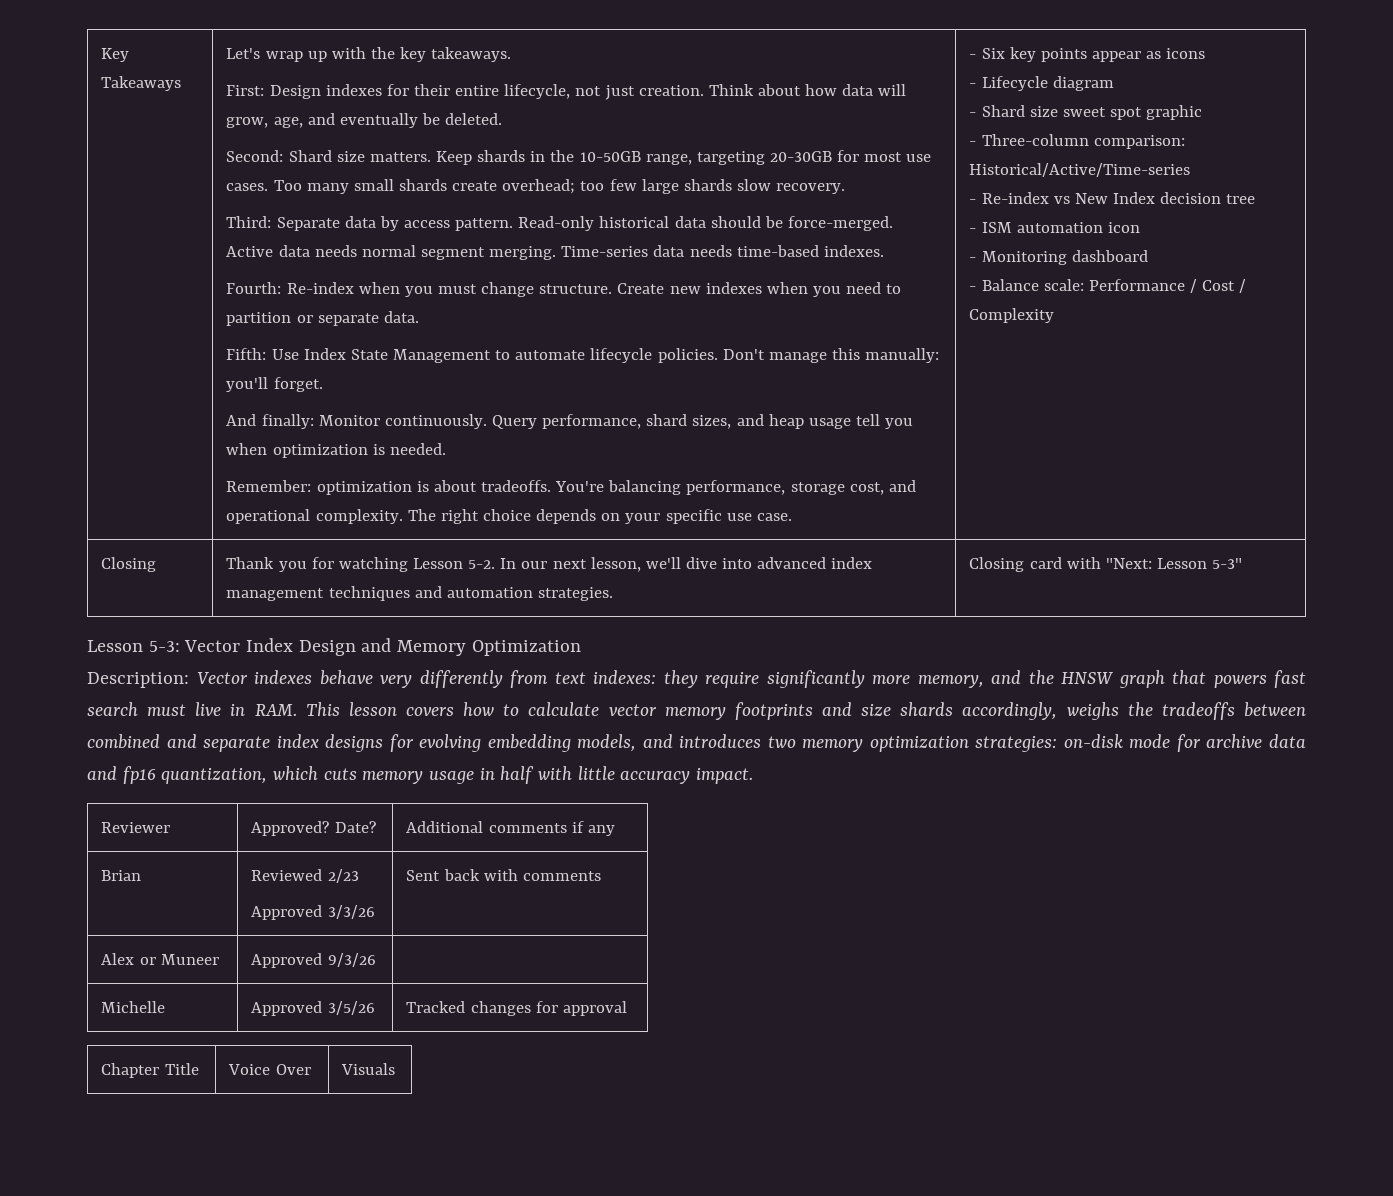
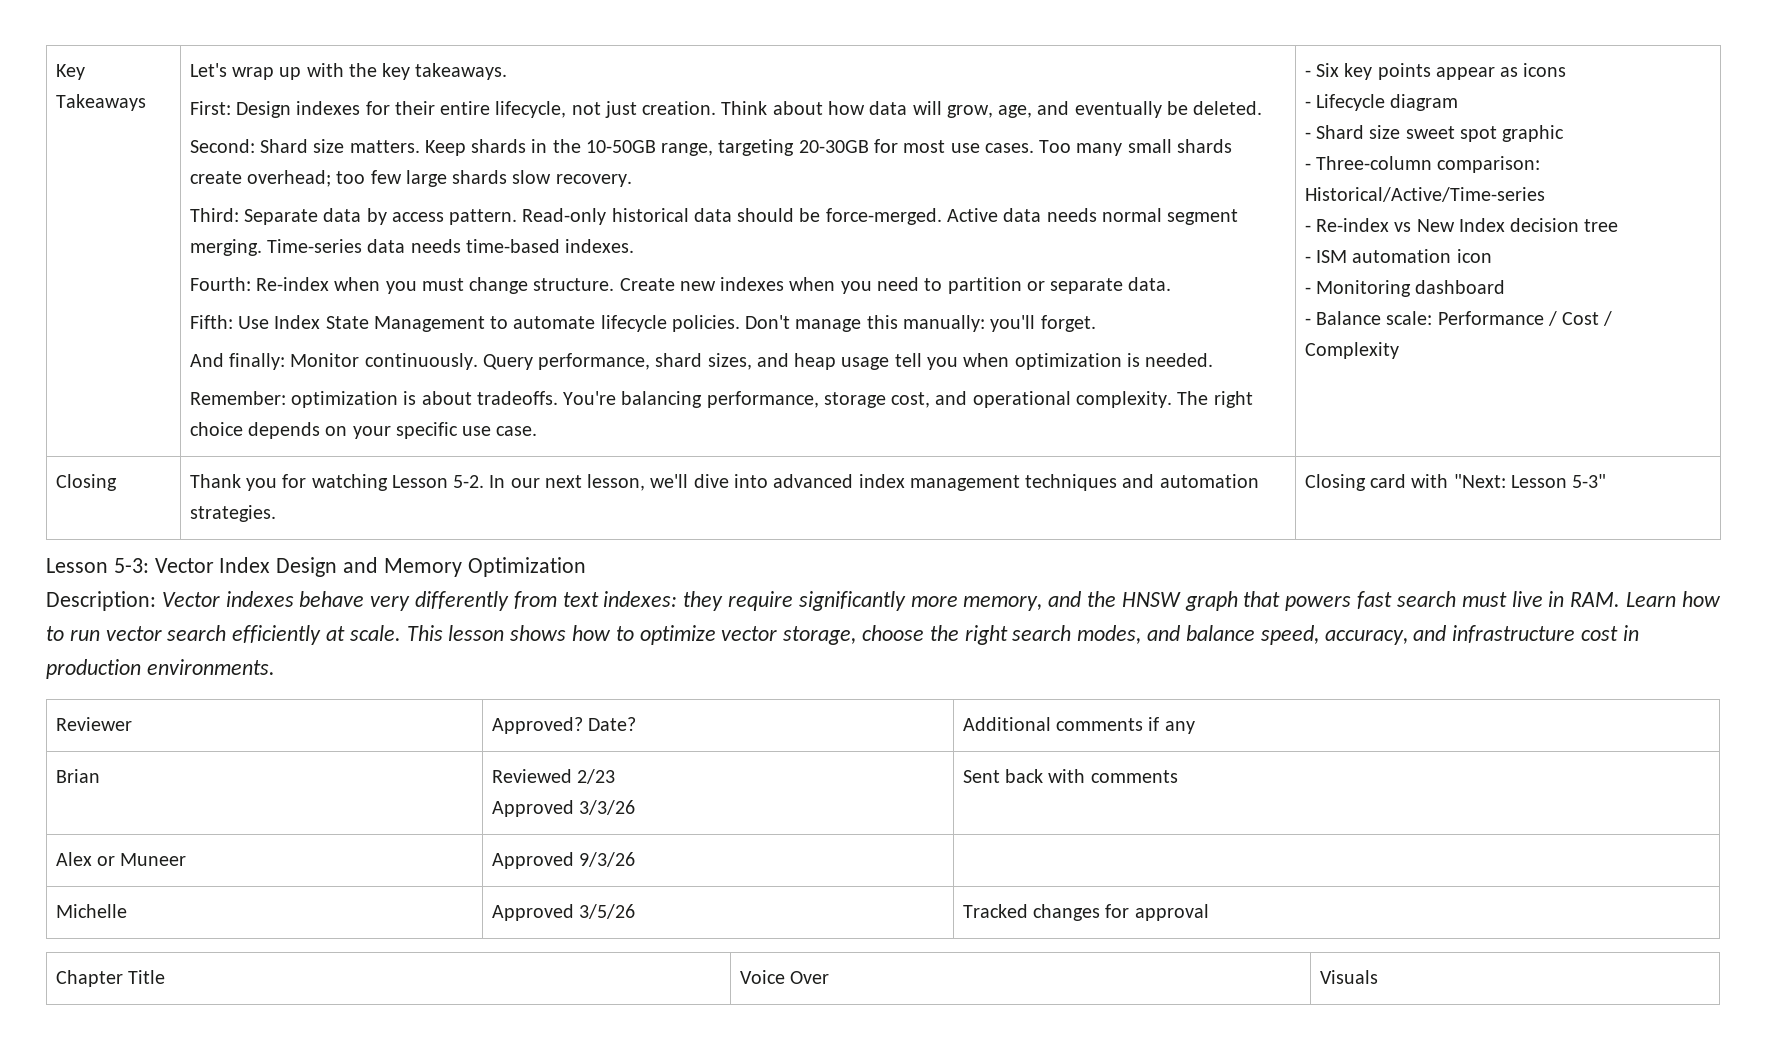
(297, 710) none -> [1625,591,1721,607] [46,625,401,645] Learn how to run vector search efficiently at scale.
[406,702,1306,720] [87,734,1306,752] [87,766,754,784] covers how to calculate vector memory footprints and size shards accordingly, weighs the tradeoffs between combined and separate index designs for evolving embedding models, and introduces two memory optimization strategies: on-disk mode for archive data and fp16 quantization, which cuts memory usage in half with little accuracy impact. -> [510,625,1639,645] [46,659,275,679] shows how to optimize vector storage, choose the right search modes, and balance speed, accuracy, and infrastructure cost in production environments.

